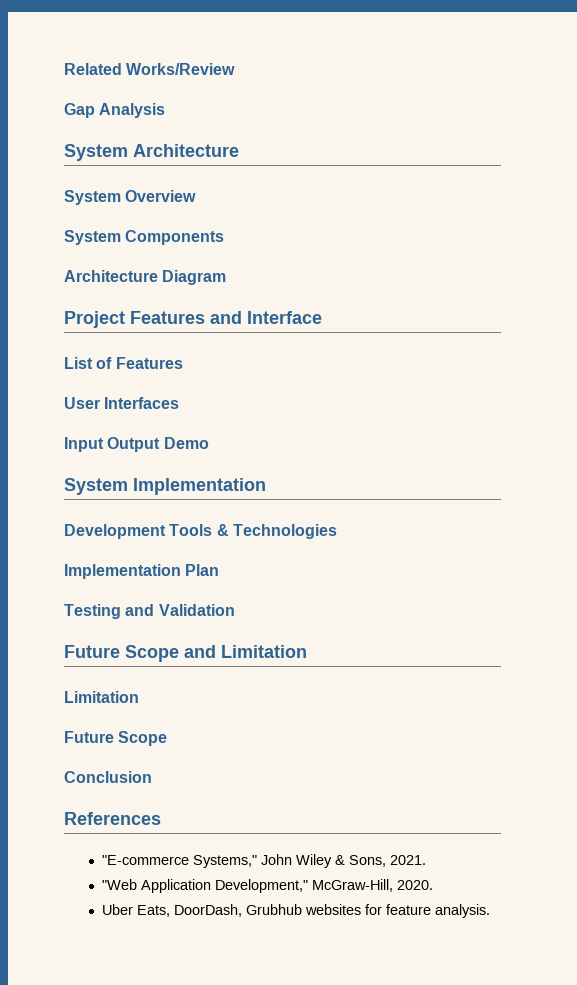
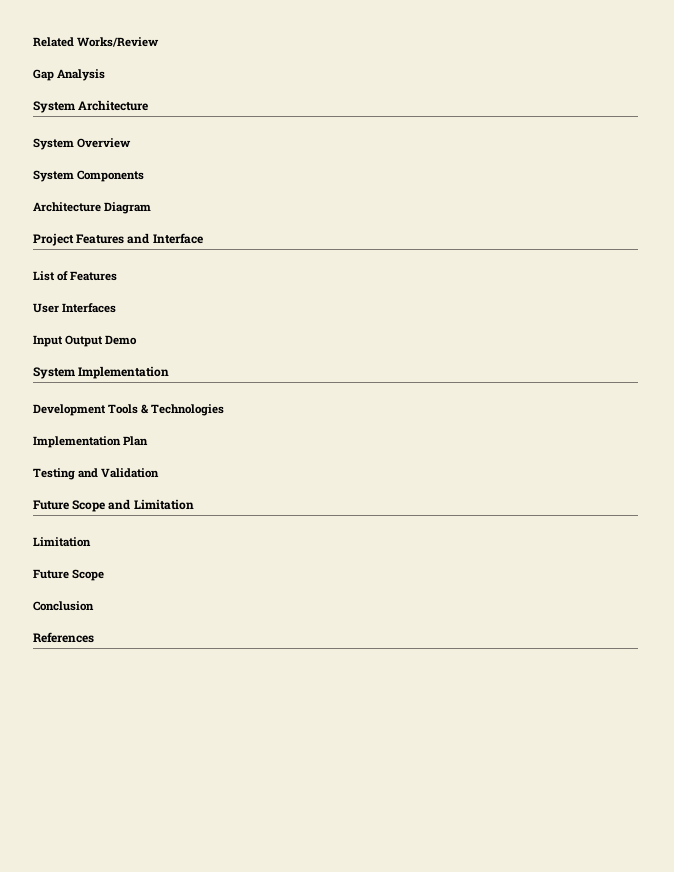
[101,854,426,868] [101,879,433,893] [101,904,490,918] // "E-commerce Systems," John Wiley & Sons, 2021. // "Web Application Development," McGraw-Hill, 2020. // Uber Eats, DoorDash, Grubhub websites for feature analysis. -> (94, 637) none

